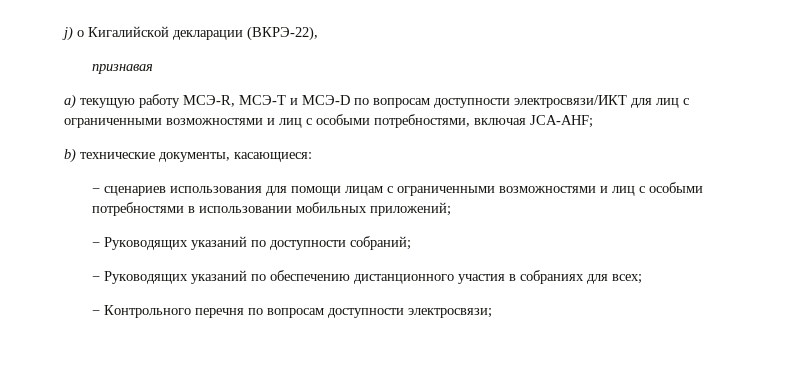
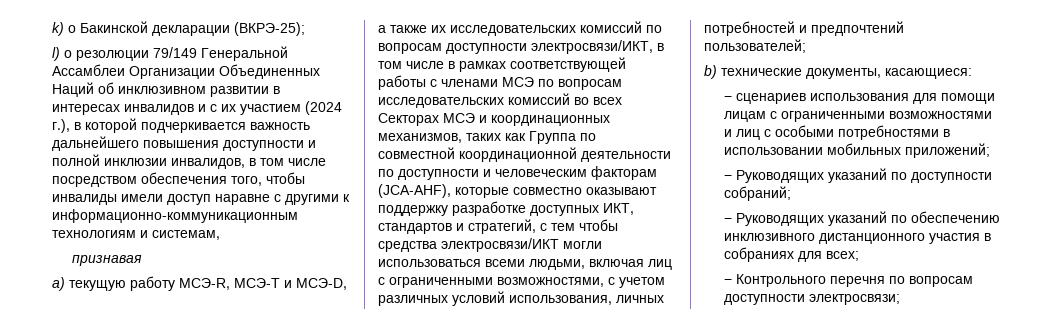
[62,26,318,41] j) о Кигалийской декларации (ВКРЭ-22), -> [52,21,305,36] [52,46,288,61] [52,64,320,79] [52,82,280,97] [52,101,342,115] [52,118,310,133] [52,136,316,151] [52,154,326,169] [52,172,305,187] [52,194,350,205] [52,209,298,223] [52,230,220,240] k) о Бакинской декларации (ВКРЭ-25); // l) о резолюции 79/149 Генеральной Ассамблеи Организации Объединенных Наций об инклюзивном развитии в интересах инвалидов и с их участием (2024 г.), в которой подчеркивается важность дальнейшего повышения доступности и полной инклюзии инвалидов, в том числе посредством обеспечения того, чтобы инвалиды имели доступ наравне с другими к информационно-коммуникационным технологиям и системам,
[302,95,689,108] [64,114,593,128] МСЭ-D по вопросам доступности электросвязи/ИКТ для лиц с ограниченными возможностями и лиц с особыми потребностями, включая JCA-AHF; -> [296,278,347,290] [378,21,662,36] [378,40,664,54] [378,57,626,72] [378,75,622,90] [378,93,622,108] [378,113,610,126] [378,131,596,144] [378,147,671,162] [378,166,657,180] [378,184,657,198] [378,201,634,216] [378,219,618,234] [378,238,602,252] [378,259,672,270] [378,277,665,288] [378,291,664,306] [704,21,904,36] [704,39,806,53] МСЭ-D, а также их исследовательских комиссий по вопросам доступности электросвязи/ИКТ, в том числе в рамках соответствующей работы с членами МСЭ по вопросам исследовательских комиссий во всех Секторах МСЭ и координационных механизмов, таких как Группа по совместной координационной деятельности по доступности и человеческим факторам (JCA-AHF), которые совместно оказывают поддержку разработке доступных ИКТ, стандартов и стратегий, с тем чтобы средства электросвязи/ИКТ могли использоваться всеми людьми, включая лиц с ограниченными возможностями, с учетом различных условий использования, личных потребностей и предпочтений пользователей;
(351, 275) none -> [724,233,816,241] инклюзивного

